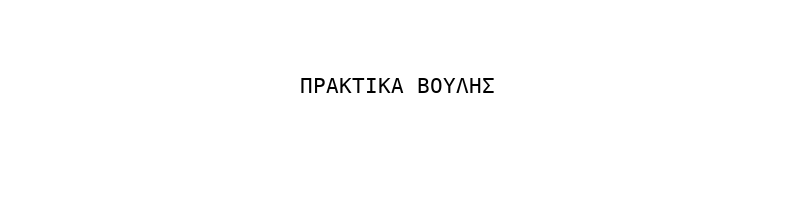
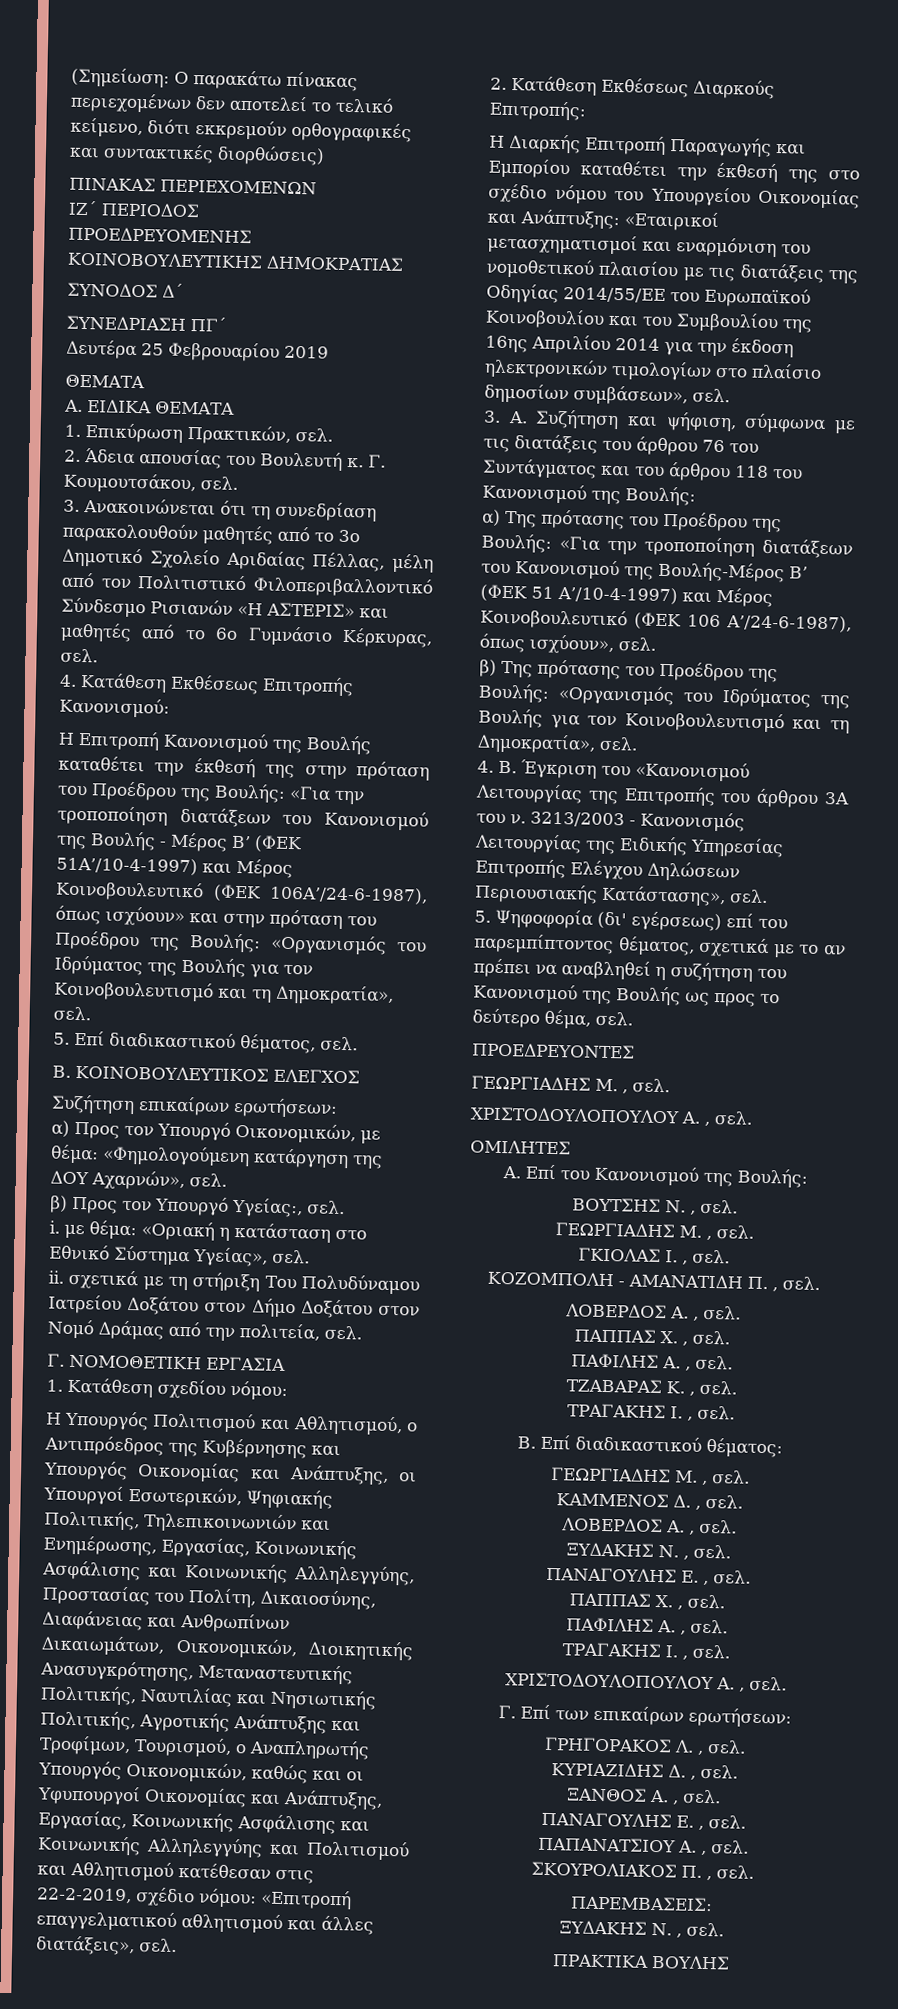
(299, 85) none -> [71,67,358,92] [70,92,394,114] [70,117,412,143] [69,143,325,166] [69,176,317,195] [68,200,200,218] [68,226,252,244] [67,251,404,271] [67,282,184,298] [66,315,227,332] [66,339,329,362] [65,374,145,389] [64,399,235,415] [64,423,333,445] [64,448,386,471] [63,472,238,494] [63,498,377,522] [62,522,360,545] [62,547,434,573] [61,572,434,598] [61,597,389,619] [60,622,433,648] [60,648,98,664] [59,673,354,697] [59,697,170,718] [58,730,372,755] [58,755,430,781] [57,781,365,805] [57,805,429,831] [56,831,302,853] [56,856,293,879] [55,880,428,905] [55,905,377,929] [54,930,427,955] [54,955,313,978] [54,980,394,1005] [53,1006,91,1022] [53,1030,358,1054] [52,1064,360,1084] [51,1094,338,1118] [51,1120,381,1144] [50,1144,383,1169] [50,1170,227,1191] [50,1195,345,1218] [49,1220,367,1243] [49,1244,310,1267] [48,1269,420,1295] [48,1294,420,1319] [47,1319,362,1342] [47,1353,286,1371] [46,1377,288,1401] [46,1410,418,1436] [44,1435,341,1459] [43,1460,417,1485] [43,1485,333,1509] [44,1510,331,1534] [43,1535,357,1560] [42,1560,415,1586] [42,1585,376,1610] [42,1610,290,1634] [41,1635,413,1661] [40,1660,353,1685] [40,1685,377,1710] [40,1710,361,1734] [39,1735,370,1760] [38,1760,364,1784] [37,1785,383,1810] [38,1810,370,1835] [37,1835,410,1861] [37,1861,314,1884] [37,1887,352,1910] [36,1910,374,1935] [36,1935,177,1956] [490,76,775,99] [489,100,587,121] [489,133,806,157] [488,158,860,183] [488,183,860,209] [487,209,719,231] [487,233,811,258] [486,258,858,284] [486,283,811,308] [485,308,812,333] [485,334,794,358] [484,358,822,381] [484,383,730,406] [483,409,856,434] [483,434,759,456] [482,458,803,482] [482,483,696,506] [482,509,782,533] [481,533,853,559] [481,559,808,583] [480,584,773,608] [480,608,852,633] [479,633,656,655] [479,659,778,683] [478,683,850,709] [478,708,850,734] [477,733,638,754] [477,759,750,782] [475,783,850,808] [476,811,745,832] [474,833,784,858] [475,858,740,882] [474,883,768,907] [474,908,788,932] [474,933,846,958] [473,958,787,982] [473,983,780,1007] [472,1008,633,1029] [472,1042,635,1059] [471,1075,670,1094] [470,1106,753,1126] [470,1139,571,1155] [501,1164,808,1188] [572,1197,738,1215] [554,1222,754,1240] [578,1247,730,1265] [486,1270,820,1292] [564,1303,741,1321] [574,1328,730,1346] [571,1353,733,1371] [565,1378,737,1396] [567,1403,735,1421] [517,1434,783,1458] [550,1466,750,1485] [555,1492,743,1510] [560,1517,737,1535] [565,1542,731,1560] [545,1566,751,1585] [569,1592,725,1610] [566,1617,728,1635] [562,1642,730,1660] [505,1672,787,1692] [498,1704,792,1728] [543,1736,746,1755] [550,1762,738,1780] [567,1787,721,1805] [540,1811,746,1830] [537,1836,749,1855] [530,1861,754,1881] [570,1895,713,1912] [558,1920,724,1938] (Σημείωση: Ο παρακάτω πίνακας περιεχομένων δεν αποτελεί το τελικό κείμενο, διότι εκκρεμούν ορθογραφικές και συντακτικές διορθώσεις) // ΠΙΝΑΚΑΣ ΠΕΡΙΕΧΟΜΕΝΩΝ // ΙΖ΄ ΠΕΡΙΟΔΟΣ // ΠΡΟΕΔΡΕΥΟΜΕΝΗΣ ΚΟΙΝΟΒΟΥΛΕΥΤΙΚΗΣ ΔΗΜΟΚΡΑΤΙΑΣ // ΣΥΝΟΔΟΣ Δ΄ // ΣΥΝΕΔΡΙΑΣΗ ΠΓ΄ // Δευτέρα 25 Φεβρουαρίου 2019 // ΘΕΜΑΤΑ // Α. ΕΙΔΙΚΑ ΘΕΜΑΤΑ // 1. Επικύρωση Πρακτικών, σελ. // 2. Άδεια απουσίας του Βουλευτή κ. Γ. Κουμουτσάκου, σελ. // 3. Ανακοινώνεται ότι τη συνεδρίαση παρακολουθούν μαθητές από το 3ο Δημοτικό Σχολείο Αριδαίας Πέλλας, μέλη από τον Πολιτιστικό Φιλοπεριβαλλοντικό Σύνδεσμο Ρισιανών «Η ΑΣΤΕΡΙΣ» και μαθητές από το 6ο Γυμνάσιο Κέρκυρας, σελ. // 4. Κατάθεση Εκθέσεως Επιτροπής Κανονισμού: // Η Επιτροπή Κανονισμού της Βουλής καταθέτει την έκθεσή της στην πρόταση του Προέδρου της Βουλής: «Για την τροποποίηση διατάξεων του Κανονισμού της Βουλής - Μέρος Β’ (ΦΕΚ 51Α’/10-4-1997) και Μέρος Κοινοβουλευτικό (ΦΕΚ 106Α’/24-6-1987), όπως ισχύουν» και στην πρόταση του Προέδρου της Βουλής: «Οργανισμός του Ιδρύματος της Βουλής για τον Κοινοβουλευτισμό και τη Δημοκρατία», σελ. // 5. Επί διαδικαστικού θέματος, σελ. // Β. ΚΟΙΝΟΒΟΥΛΕΥΤΙΚΟΣ ΕΛΕΓΧΟΣ // Συζήτηση επικαίρων ερωτήσεων: // α) Προς τον Υπουργό Οικονομικών, με θέμα: «Φημολογούμενη κατάργηση της ΔΟΥ Αχαρνών», σελ. // β) Προς τον Υπουργό Υγείας:, σελ. // i. με θέμα: «Οριακή η κατάσταση στο Εθνικό Σύστημα Υγείας», σελ. // ii. σχετικά με τη στήριξη Του Πολυδύναμου Ιατρείου Δοξάτου στον Δήμο Δοξάτου στον Νομό Δράμας από την πολιτεία, σελ. // Γ. ΝΟΜΟΘΕΤΙΚΗ ΕΡΓΑΣΙΑ // 1. Κατάθεση σχεδίου νόμου: // Η Υπουργός Πολιτισμού και Αθλητισμού, ο Αντιπρόεδρος της Κυβέρνησης και Υπουργός Οικονομίας και Ανάπτυξης, οι Υπουργοί Εσωτερικών, Ψηφιακής Πολιτικής, Τηλεπικοινωνιών και Ενημέρωσης, Εργασίας, Κοινωνικής Ασφάλισης και Κοινωνικής Αλληλεγγύης, Προστασίας του Πολίτη, Δικαιοσύνης, Διαφάνειας και Ανθρωπίνων Δικαιωμάτων, Οικονομικών, Διοικητικής Ανασυγκρότησης, Μεταναστευτικής Πολιτικής, Ναυτιλίας και Νησιωτικής Πολιτικής, Αγροτικής Ανάπτυξης και Τροφίμων, Τουρισμού, ο Αναπληρωτής Υπουργός Οικονομικών, καθώς και οι Υφυπουργοί Οικονομίας και Ανάπτυξης, Εργασίας, Κοινωνικής Ασφάλισης και Κοινωνικής Αλληλεγγύης και Πολιτισμού και Αθλητισμού κατέθεσαν στις 22-2-2019, σχέδιο νόμου: «Επιτροπή επαγγελματικού αθλητισμού και άλλες διατάξεις», σελ. // 2. Κατάθεση Εκθέσεως Διαρκούς Επιτροπής: // Η Διαρκής Επιτροπή Παραγωγής και Εμπορίου καταθέτει την έκθεσή της στο σχέδιο νόμου του Υπουργείου Οικονομίας και Ανάπτυξης: «Εταιρικοί μετασχηματισμοί και εναρμόνιση του νομοθετικού πλαισίου με τις διατάξεις της Οδηγίας 2014/55/ΕΕ του Ευρωπαϊκού Κοινοβουλίου και του Συμβουλίου της 16ης Απριλίου 2014 για την έκδοση ηλεκτρονικών τιμολογίων στο πλαίσιο δημοσίων συμβάσεων», σελ. // 3. Α. Συζήτηση και ψήφιση, σύμφωνα με τις διατάξεις του άρθρου 76 του Συντάγματος και του άρθρου 118 του Κανονισμού της Βουλής: // α) Της πρότασης του Προέδρου της Βουλής: «Για την τροποποίηση διατάξεων του Κανονισμού της Βουλής-Μέρος Β’ (ΦΕΚ 51 Α’/10-4-1997) και Μέρος Κοινοβουλευτικό (ΦΕΚ 106 Α’/24-6-1987), όπως ισχύουν», σελ. // β) Της πρότασης του Προέδρου της Βουλής: «Οργανισμός του Ιδρύματος της Βουλής για τον Κοινοβουλευτισμό και τη Δημοκρατία», σελ. // 4. Β. Έγκριση του «Κανονισμού Λειτουργίας της Επιτροπής του άρθρου 3Α του ν. 3213/2003 - Κανονισμός Λειτουργίας της Ειδικής Υπηρεσίας Επιτροπής Ελέγχου Δηλώσεων Περιουσιακής Κατάστασης», σελ. // 5. Ψηφοφορία (δι' εγέρσεως) επί του παρεμπίπτοντος θέματος, σχετικά με το αν πρέπει να αναβληθεί η συζήτηση του Κανονισμού της Βουλής ως προς το δεύτερο θέμα, σελ. // ΠΡΟΕΔΡΕΥΟΝΤΕΣ // ΓΕΩΡΓΙΑΔΗΣ Μ. , σελ. // ΧΡΙΣΤΟΔΟΥΛΟΠΟΥΛΟΥ Α. , σελ. // ΟΜΙΛΗΤΕΣ // Α. Επί του Κανονισμού της Βουλής: // ΒΟΥΤΣΗΣ Ν. , σελ. // ΓΕΩΡΓΙΑΔΗΣ Μ. , σελ. // ΓΚΙΟΛΑΣ Ι. , σελ. // ΚΟΖΟΜΠΟΛΗ - ΑΜΑΝΑΤΙΔΗ Π. , σελ. // ΛΟΒΕΡΔΟΣ Α. , σελ. // ΠΑΠΠΑΣ Χ. , σελ. // ΠΑΦΙΛΗΣ Α. , σελ. // ΤΖΑΒΑΡΑΣ Κ. , σελ. // ΤΡΑΓΑΚΗΣ Ι. , σελ. // Β. Επί διαδικαστικού θέματος: // ΓΕΩΡΓΙΑΔΗΣ Μ. , σελ. // ΚΑΜΜΕΝΟΣ Δ. , σελ. // ΛΟΒΕΡΔΟΣ Α. , σελ. // ΞΥΔΑΚΗΣ Ν. , σελ. // ΠΑΝΑΓΟΥΛΗΣ Ε. , σελ. // ΠΑΠΠΑΣ Χ. , σελ. // ΠΑΦΙΛΗΣ Α. , σελ. // ΤΡΑΓΑΚΗΣ Ι. , σελ. // ΧΡΙΣΤΟΔΟΥΛΟΠΟΥΛΟΥ Α. , σελ. // Γ. Επί των επικαίρων ερωτήσεων: // ΓΡΗΓΟΡΑΚΟΣ Λ. , σελ. // ΚΥΡΙΑΖΙΔΗΣ Δ. , σελ. // ΞΑΝΘΟΣ Α. , σελ. // ΠΑΝΑΓΟΥΛΗΣ Ε. , σελ. // ΠΑΠΑΝΑΤΣΙΟΥ Α. , σελ. // ΣΚΟΥΡΟΛΙΑΚΟΣ Π. , σελ. // ΠΑΡΕΜΒΑΣΕΙΣ: // ΞΥΔΑΚΗΣ Ν. , σελ. //

